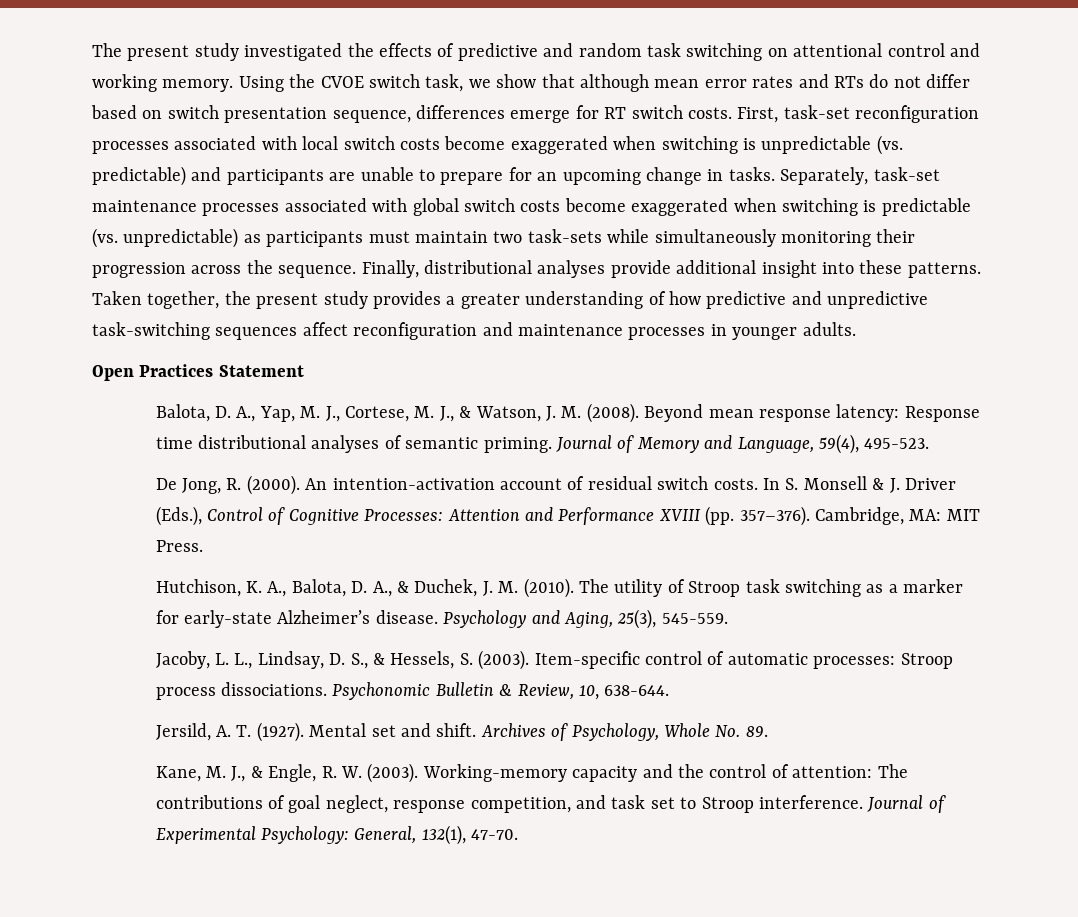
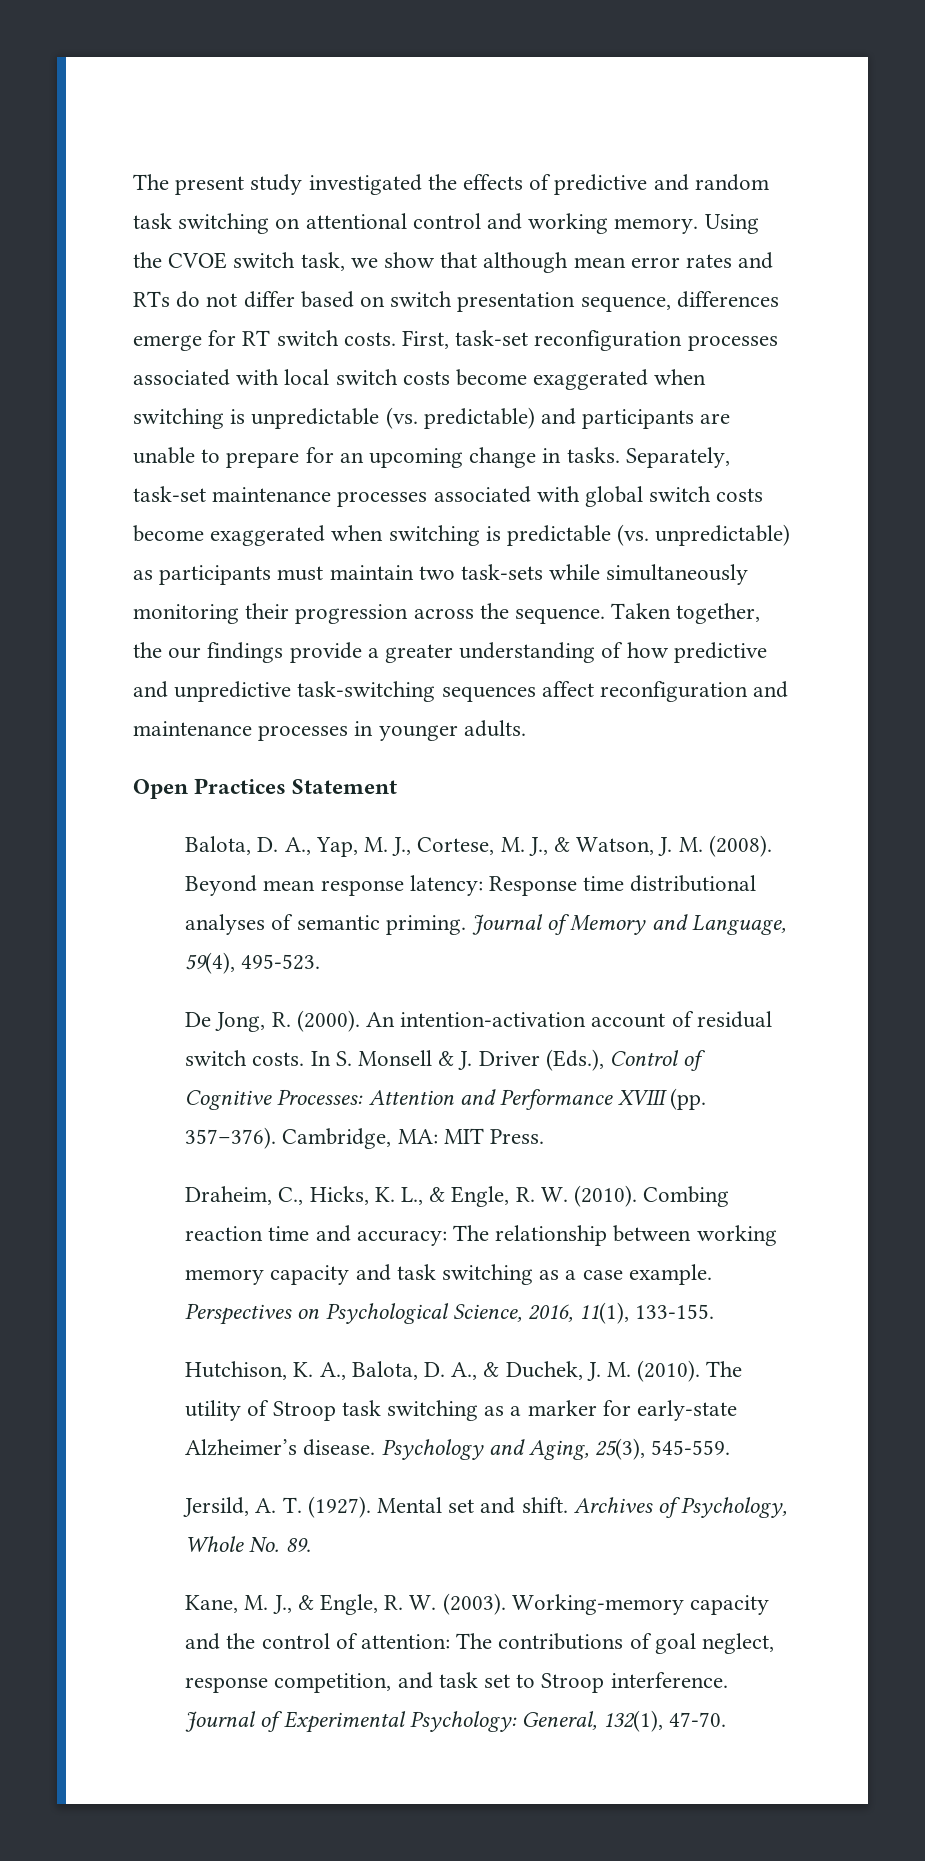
[361,260,981,278] [92,291,441,309] Finally, distributional analyses provide additional insight into these patterns. Taken together, the present study provides -> [611,603,761,624] [133,642,362,663] Taken together, the our findings provide
(203, 546) none -> [185,1185,730,1207] [185,1225,777,1246] [185,1264,712,1285] [185,1302,715,1325] // Draheim, C., Hicks, K. L., & Engle, R. W. (2010). Combing reaction time and accuracy: The relationship between working memory capacity and task switching as a case example. Perspectives on Psychological Science, 2016, 11(1), 133-155.
[155,650,953,670] [155,682,670,700] // Jacoby, L. L., Lindsay, D. S., & Hessels, S. (2003). Item-specific control of automatic processes: Stroop process dissociations. Psychonomic Bulletin & Review, 10, 638-644. -> (731, 1447) none

